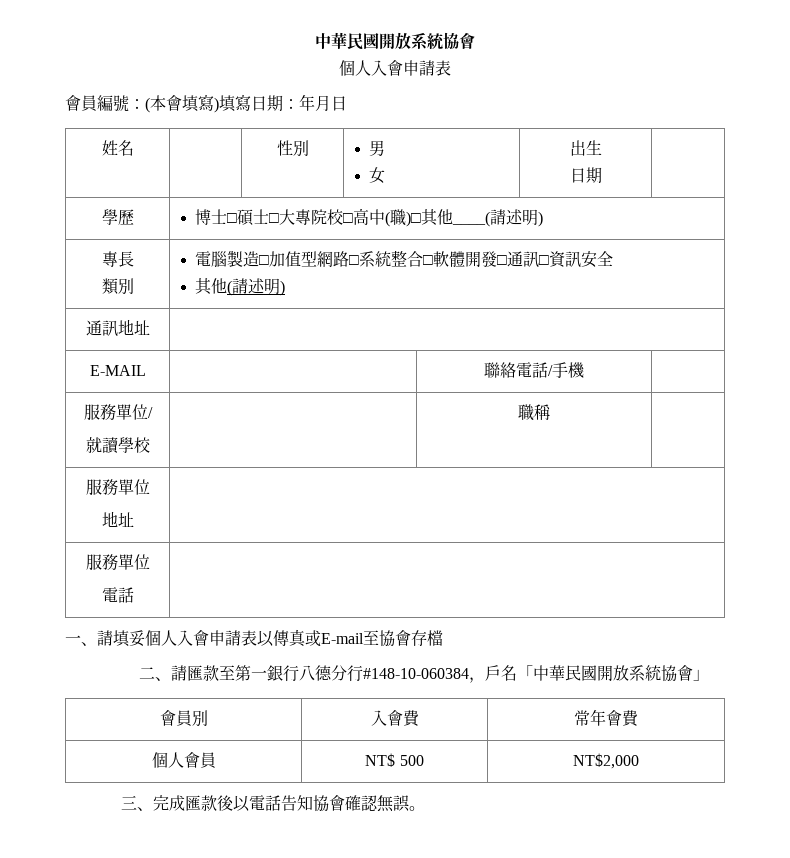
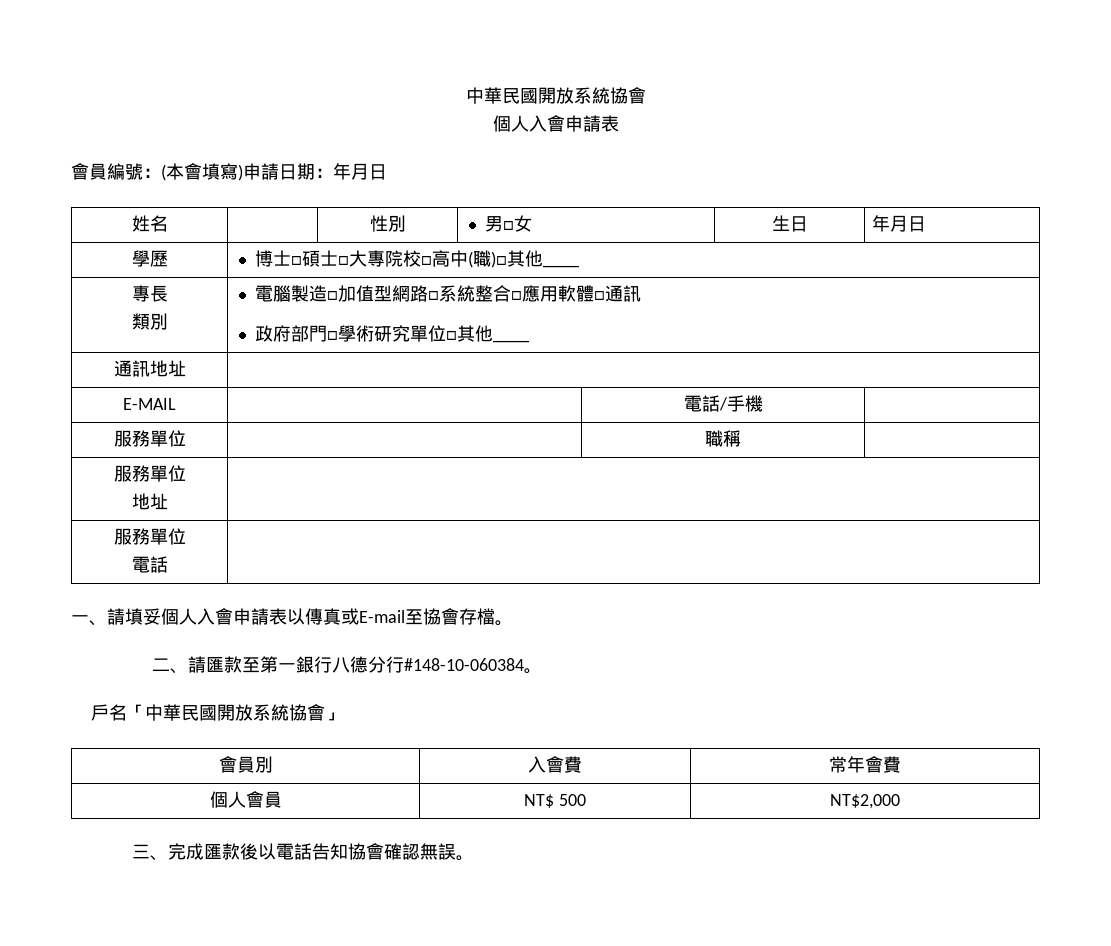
[219,94,251,112] 填寫 -> [243,163,279,180] 申請
(386, 148) // -> [502,221,514,230] □
[569,140,586,156] 出 -> (532, 223) none
[569,167,602,183] // 日期 | -> [789,216,808,232] [872,215,927,232] 日 | 年月日
[452,209,544,227] ____(請述明) -> [542,265,579,268] ____
[433,251,498,267] 軟體開發 -> [521,285,594,302] 應用軟體
[539,251,614,268] [195,278,286,296] □資訊安全 // 其他(請述明) -> [254,325,529,343] // 政府部門□學術研究單位□其他____
[484,362,516,378] 聯絡 -> (176, 404) none
[147,407,153,418] [85,437,151,454] / // 就讀學校 -> (186, 438) none
(443, 638) none -> [495,620,513,626] 。
[469,677,486,683] ， -> [524,668,543,674] 。 //

